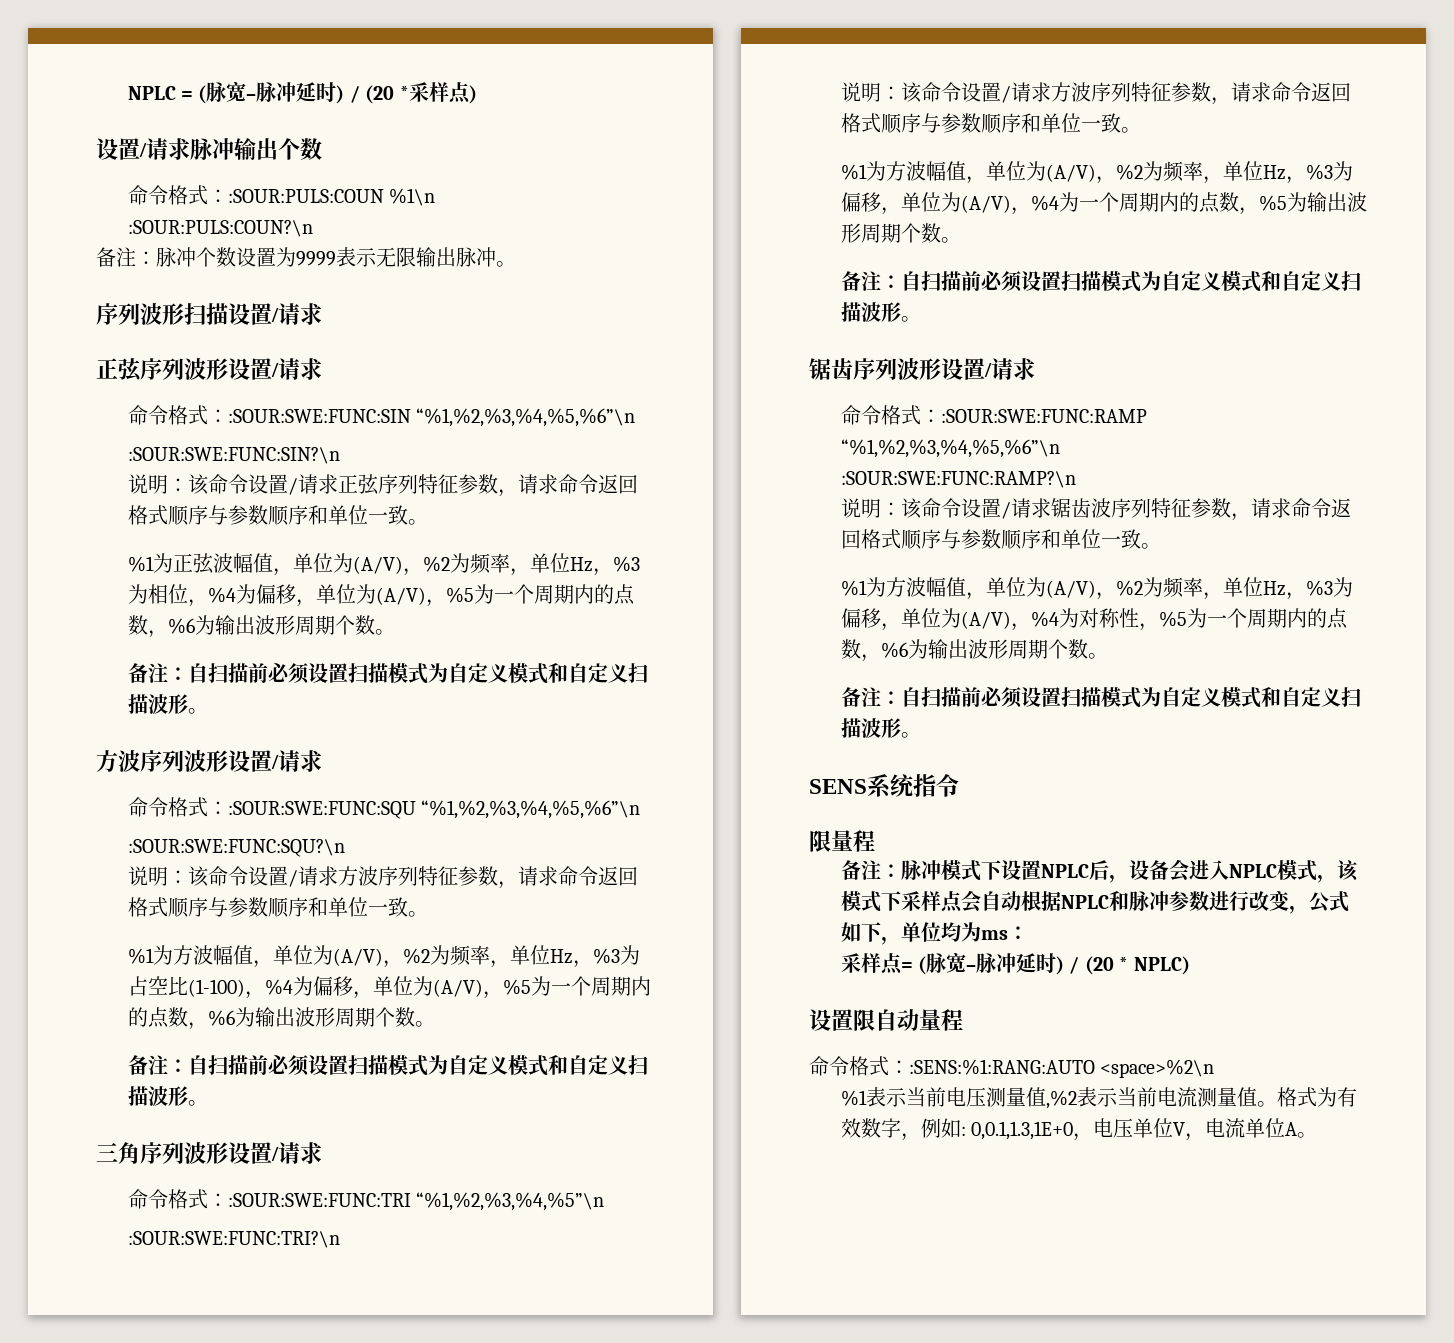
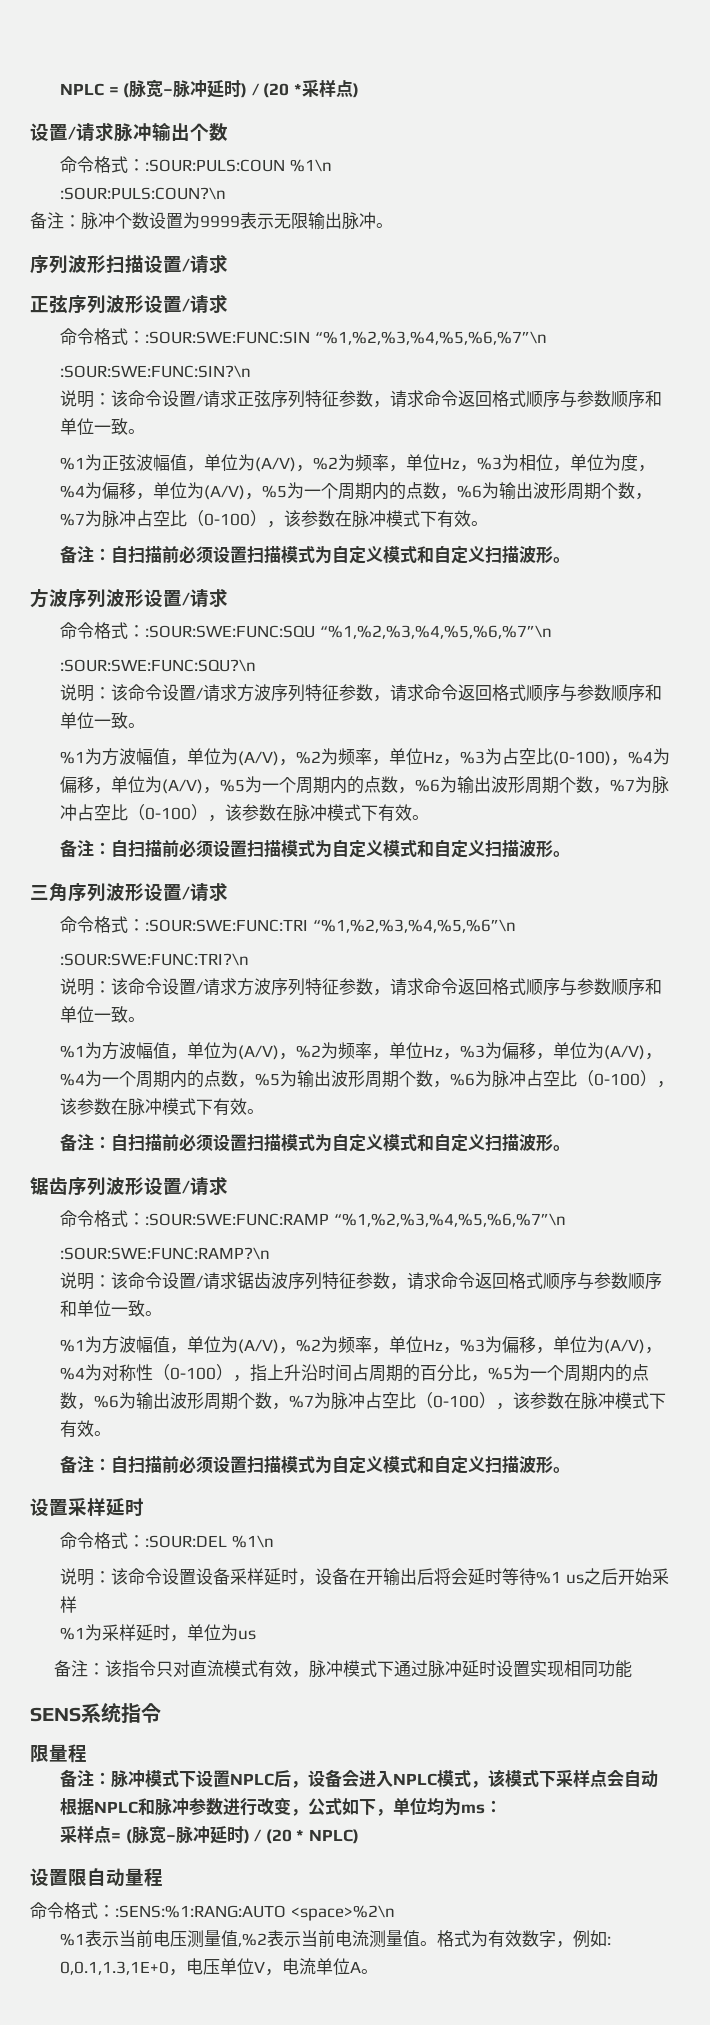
[416,408,636,427] “%1,%2,%3,%4,%5,%6”\n -> [314,331,547,345] “%1,%2,%3,%4,%5,%6,%7”\n
(208, 603) none -> [569,454,655,472] 单位为度，
(375, 625) none -> [634,493,652,500] [59,510,471,528] ，%7为脉冲占空比（0-100），该参数在脉冲模式下有效
[421,800,641,819] “%1,%2,%3,%4,%5,%6”\n -> [319,625,552,639] “%1,%2,%3,%4,%5,%6,%7”\n
[187,979,245,997] (1-100) -> [552,751,611,766] (0-100)
(415, 1017) none -> [592,776,669,794] [59,804,412,822] ，%7为脉冲占空比（0-100），该参数在脉冲模式下有效
[416,1192,605,1211] “%1,%2,%3,%4,%5”\n -> [312,919,516,933] “%1,%2,%3,%4,%5,%6”\n
(941, 233) none -> [432,1070,674,1088] [59,1098,247,1116] ，%6为脉冲占空比（0-100），该参数在脉冲模式下有效
[840,439,1060,458] “%1,%2,%3,%4,%5,%6”\n -> [333,1213,566,1227] “%1,%2,%3,%4,%5,%6,%7”\n
(1139, 618) none -> [152,1364,471,1382] （0-100），指上升沿时间占周期的百分比
(1088, 649) none -> [271,1392,666,1410] [59,1420,94,1438] ，%7为脉冲占空比（0-100），该参数在脉冲模式下有效
(921, 735) none -> [30,1498,144,1517] [59,1532,274,1549] [59,1568,669,1586] [59,1596,77,1613] [59,1624,256,1642] [54,1660,633,1678] // 设置采样延时 // 命令格式：:SOUR:DEL %1\n // 说明：该命令设置设备采样延时，设备在开输出后将会延时等待%1 us之后开始采样 // %1为采样延时，单位为us // 备注：该指令只对直流模式有效，脉冲模式下通过脉冲延时设置实现相同功能

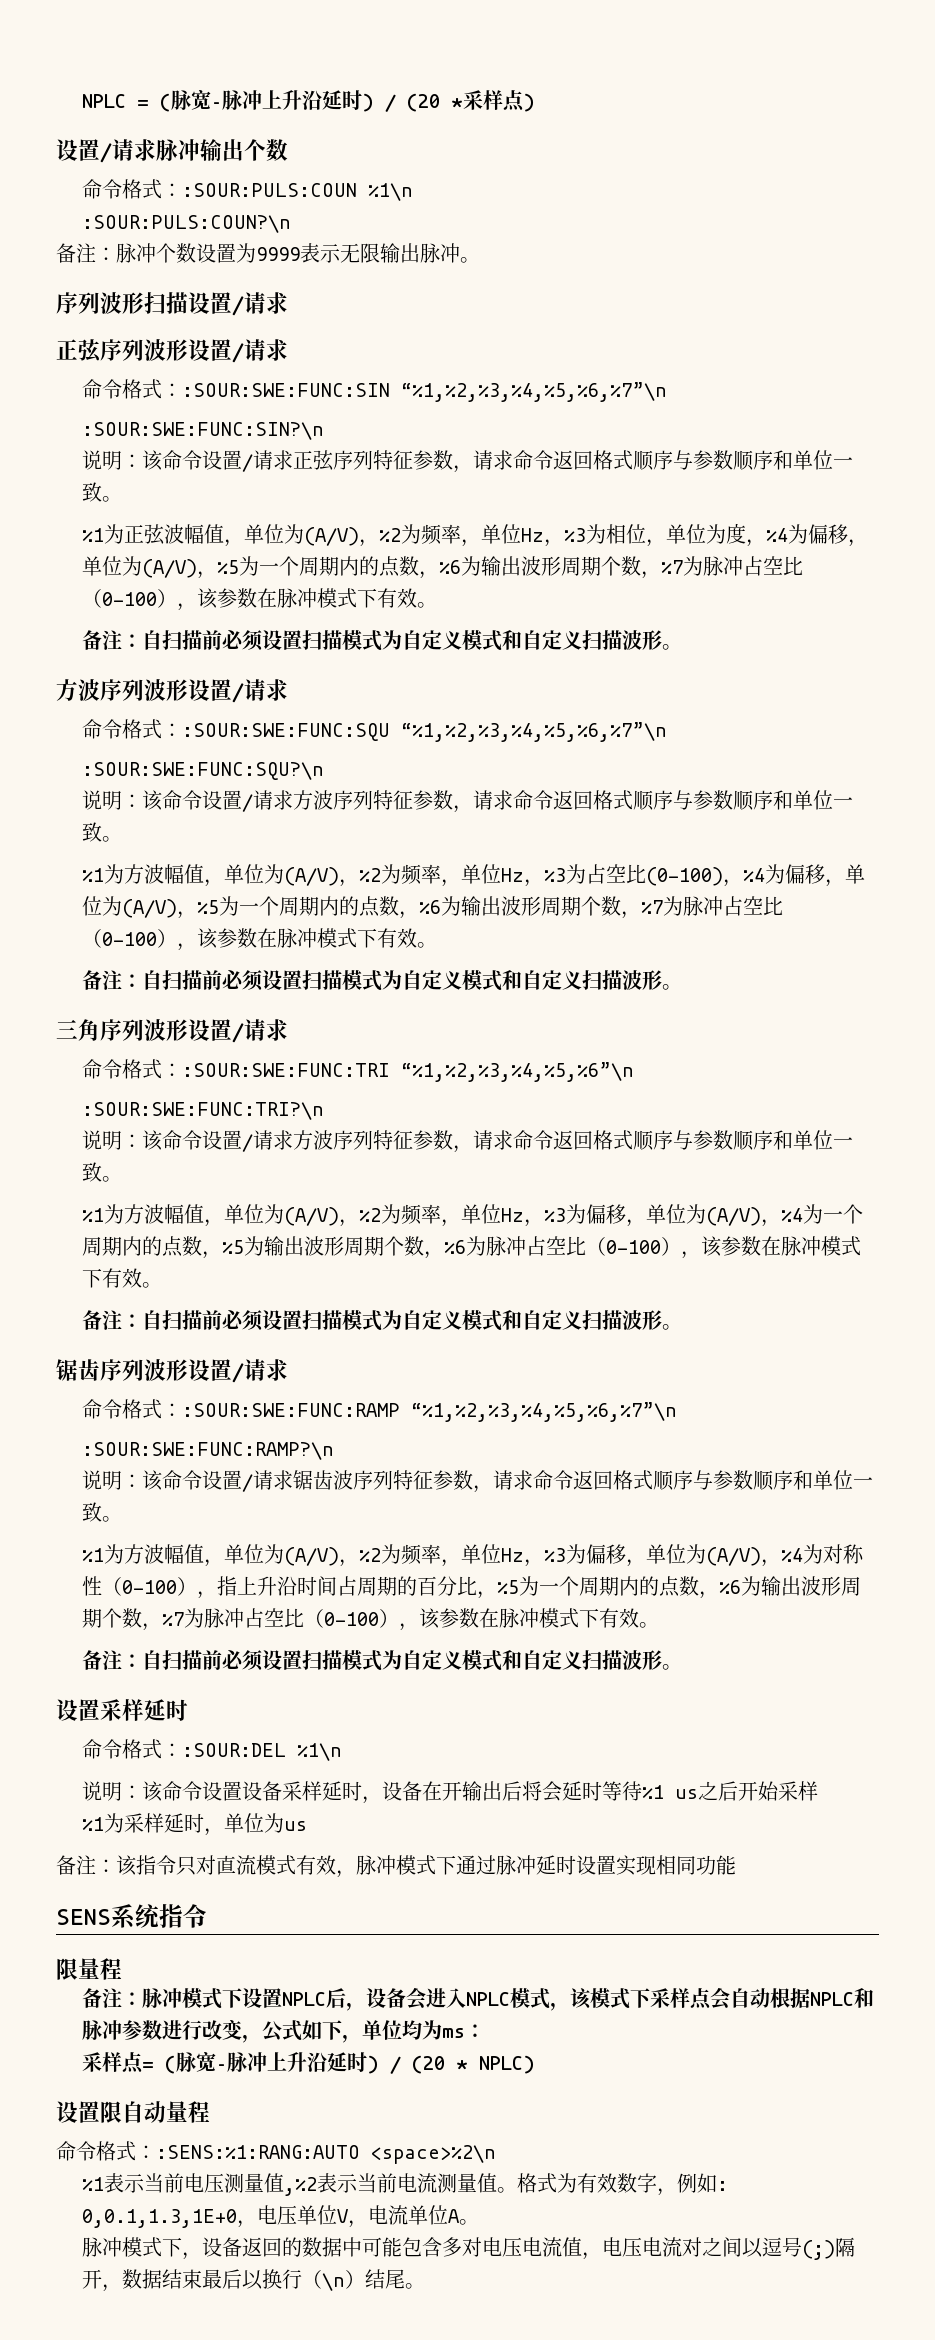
(208, 88) none -> [262,90,323,110] 上升沿
(210, 1834) none -> [267,2052,328,2072] 上升沿
(378, 1971) none -> [82,2237,856,2260] [82,2269,426,2292] // 脉冲模式下，设备返回的数据中可能包含多对电压电流值，电压电流对之间以逗号(;)隔开，数据结束最后以换行（\n）结尾。

